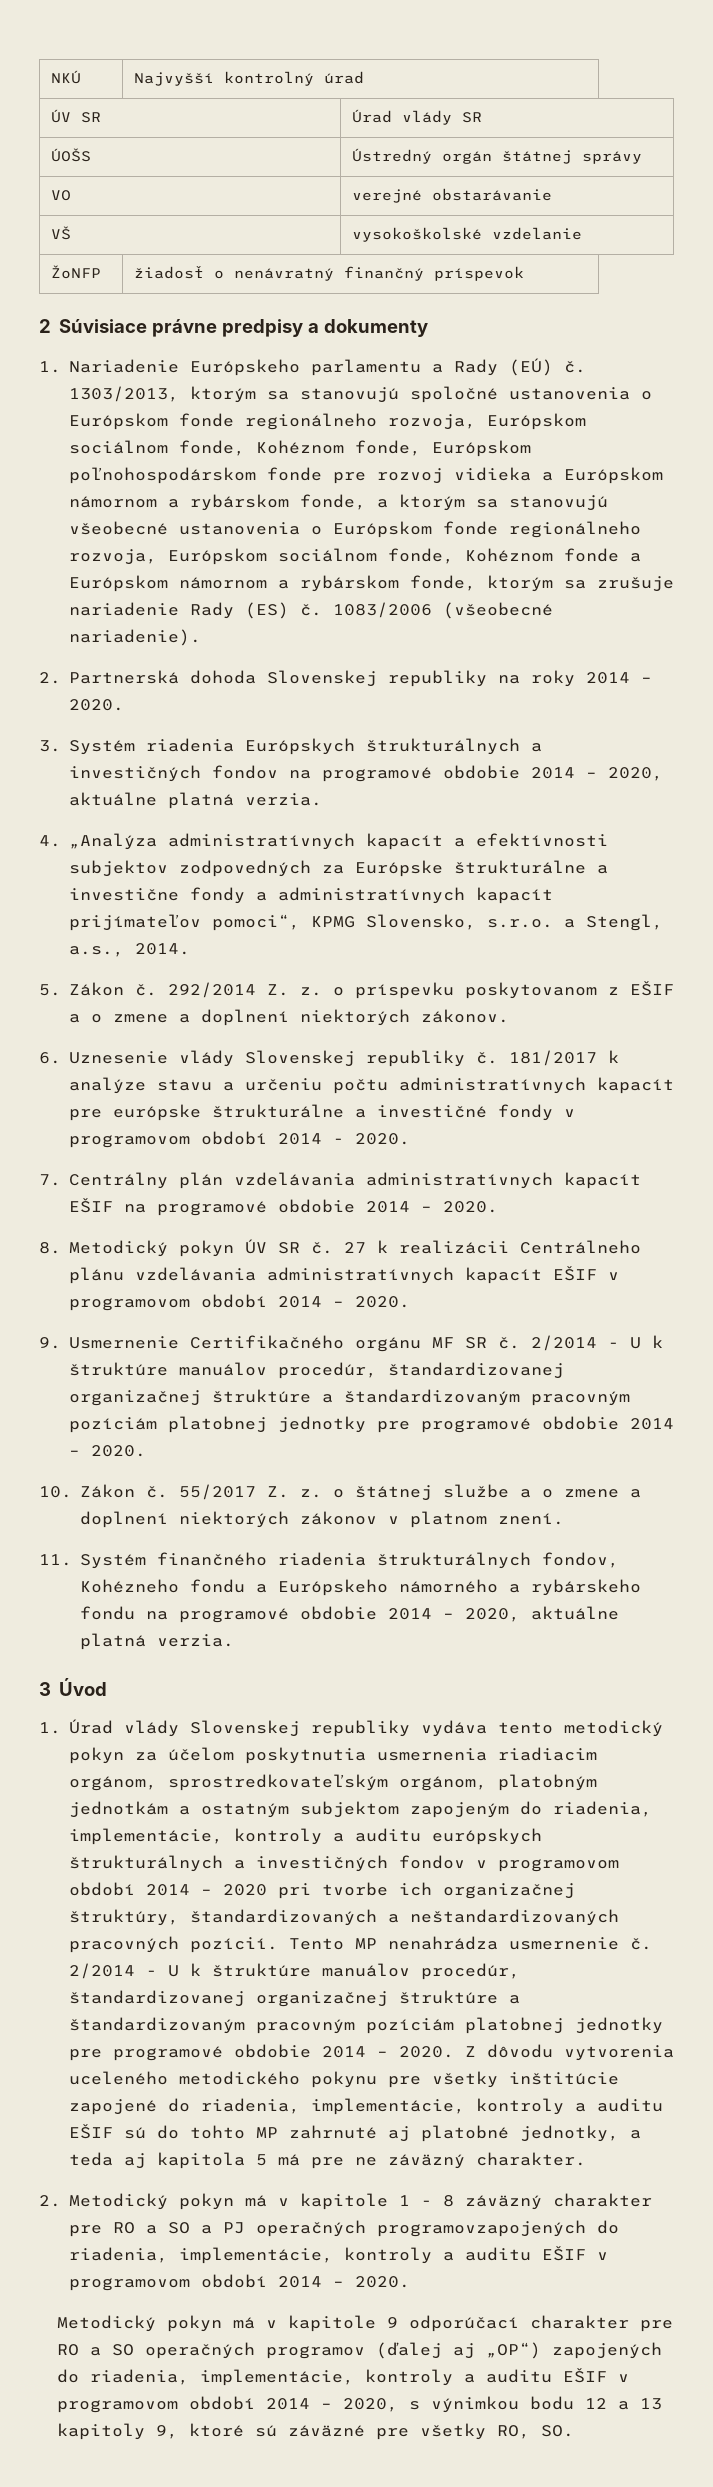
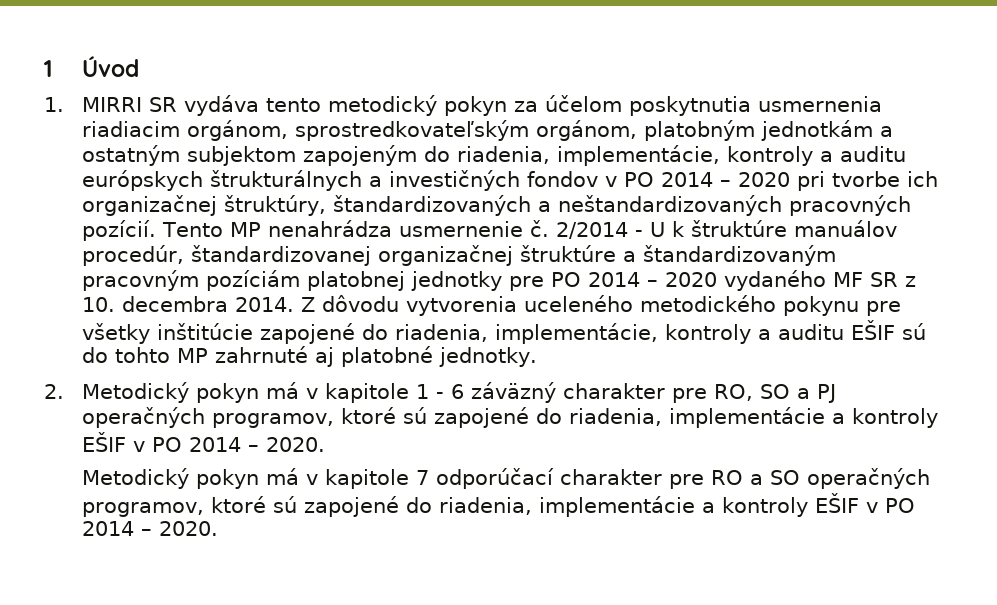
[51,70,82,84] [134,71,365,86] [51,109,102,123] [352,109,483,125] [51,148,92,162] [352,148,643,164] [51,190,72,201] [352,188,553,203] [51,226,72,240] [352,227,583,242] [51,265,102,279] [134,266,525,281] [39,319,428,337] [39,358,586,376] [68,386,652,403] [68,413,586,430] [68,440,531,457] [68,467,663,484] [68,494,608,511] [68,521,641,538] [68,548,641,565] [68,575,674,592] [68,602,553,619] [68,629,201,646] [39,670,652,687] [68,699,124,711] [39,738,542,755] [68,765,663,782] [68,792,322,809] [39,833,608,850] [68,860,608,877] [68,887,553,904] [68,914,663,931] [68,943,190,957] [39,981,674,999] [68,1009,509,1026] [39,1050,619,1067] [68,1077,674,1094] [68,1104,575,1121] [68,1131,410,1148] [39,1172,641,1189] [68,1198,498,1216] [39,1239,641,1257] [68,1266,619,1284] [68,1294,410,1311] [39,1335,663,1352] [68,1362,564,1379] [68,1389,630,1406] [68,1416,674,1433] [68,1445,146,1457] [39,1484,641,1501] [79,1511,564,1528] [39,1552,619,1569] [79,1579,641,1596] [79,1606,619,1623] [79,1633,234,1650] [39,1678,107,1696] [39,1719,410,1737] NKÚ | Najvyšší kontrolný úrad // ÚV SR | Úrad vlády SR // ÚOŠS | Ústredný orgán štátnej správy // VO | verejné obstarávanie // VŠ | vysokoškolské vzdelanie // ŽoNFP | žiadosť o nenávratný finančný príspevok // 2 Súvisiace právne predpisy a dokumenty // 1. Nariadenie Európskeho parlamentu a Rady (EÚ) č. 1303/2013, ktorým sa stanovujú spoločné ustanovenia o Európskom fonde regionálneho rozvoja, Európskom sociálnom fonde, Kohéznom fonde, Európskom poľnohospodárskom fonde pre rozvoj vidieka a Európskom námornom a rybárskom fonde, a ktorým sa stanovujú všeobecné ustanovenia o Európskom fonde regionálneho rozvoja, Európskom sociálnom fonde, Kohéznom fonde a Európskom námornom a rybárskom fonde, ktorým sa zrušuje nariadenie Rady (ES) č. 1083/2006 (všeobecné nariadenie). // 2. Partnerská dohoda Slovenskej republiky na roky 2014 – 2020. // 3. Systém riadenia Európskych štrukturálnych a investičných fondov na programové obdobie 2014 – 2020, aktuálne platná verzia. // 4. „Analýza administratívnych kapacít a efektívnosti subjektov zodpovedných za Európske štrukturálne a investične fondy a administratívnych kapacít prijímateľov pomoci“, KPMG Slovensko, s.r.o. a Stengl, a.s., 2014. // 5. Zákon č. 292/2014 Z. z. o príspevku poskytovanom z EŠIF a o zmene a doplnení niektorých zákonov. // 6. Uznesenie vlády Slovenskej republiky č. 181/2017 k analýze stavu a určeniu počtu administratívnych kapacít pre európske štrukturálne a investičné fondy v programovom období 2014 - 2020. // 7. Centrálny plán vzdelávania administratívnych kapacít EŠIF na programové obdobie 2014 – 2020. // 8. Metodický pokyn ÚV SR č. 27 k realizácii Centrálneho plánu vzdelávania administratívnych kapacít EŠIF v programovom období 2014 – 2020. // 9. Usmernenie Certifikačného orgánu MF SR č. 2/2014 - U k štruktúre manuálov procedúr, štandardizovanej organizačnej štruktúre a štandardizovaným pracovným pozíciám platobnej jednotky pre programové obdobie 2014 – 2020. // 10. Zákon č. 55/2017 Z. z. o štátnej službe a o zmene a doplnení niektorých zákonov v platnom znení. // 11. Systém finančného riadenia štrukturálnych fondov, Kohézneho fondu a Európskeho námorného a rybárskeho fondu na programové obdobie 2014 – 2020, aktuálne platná verzia. // 3 Úvod // 1. Úrad vlády Slovenskej republiky -> [44,56,139,77] [44,97,177,112] 1 Úvod // 1. MIRRI SR
[497,1859,619,1872] [68,1882,135,1896] programovom období -> [623,172,654,187] PO
[112,2044,454,2061] programové obdobie 2014 – 2020. -> [550,270,916,291] [81,296,294,312] PO 2014 – 2020 vydaného MF SR z 10. decembra 2014.
[519,2125,641,2142] [68,2152,586,2169] jednotky, a teda aj kapitola 5 má pre ne záväzný charakter. -> [438,347,537,367] jednotky.
[442,2195,454,2207] 8 -> [450,384,464,399] 6
[112,2222,157,2234] RO a -> [713,384,753,401] RO,
[376,2220,619,2237] [68,2246,608,2264] [68,2274,267,2291] programovzapojených do riadenia, implementácie, kontroly a auditu EŠIF v programovom období -> [211,407,938,428] [81,432,182,452] programov, ktoré sú zapojené do riadenia, implementácie a kontroly EŠIF v PO
[386,2317,398,2328] 9 -> [415,470,429,485] 7
[265,2342,662,2359] [56,2368,629,2386] [56,2396,662,2413] [56,2423,574,2440] programov (ďalej aj „OP“) zapojených do riadenia, implementácie, kontroly a auditu EŠIF v programovom období 2014 – 2020, s výnimkou bodu 12 a 13 kapitoly 9, ktoré sú záväzné pre všetky RO, SO. -> [81,493,915,517] [81,521,218,536] programov, ktoré sú zapojené do riadenia, implementácie a kontroly EŠIF v PO 2014 – 2020.

